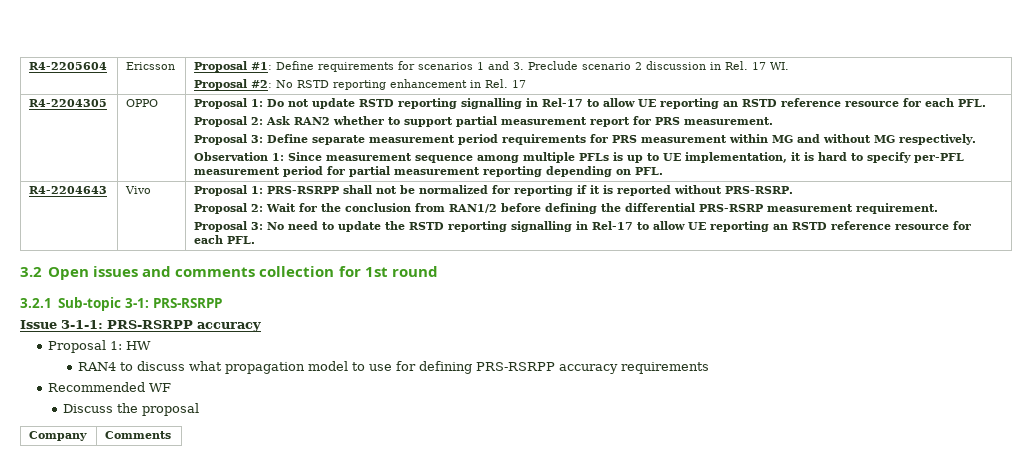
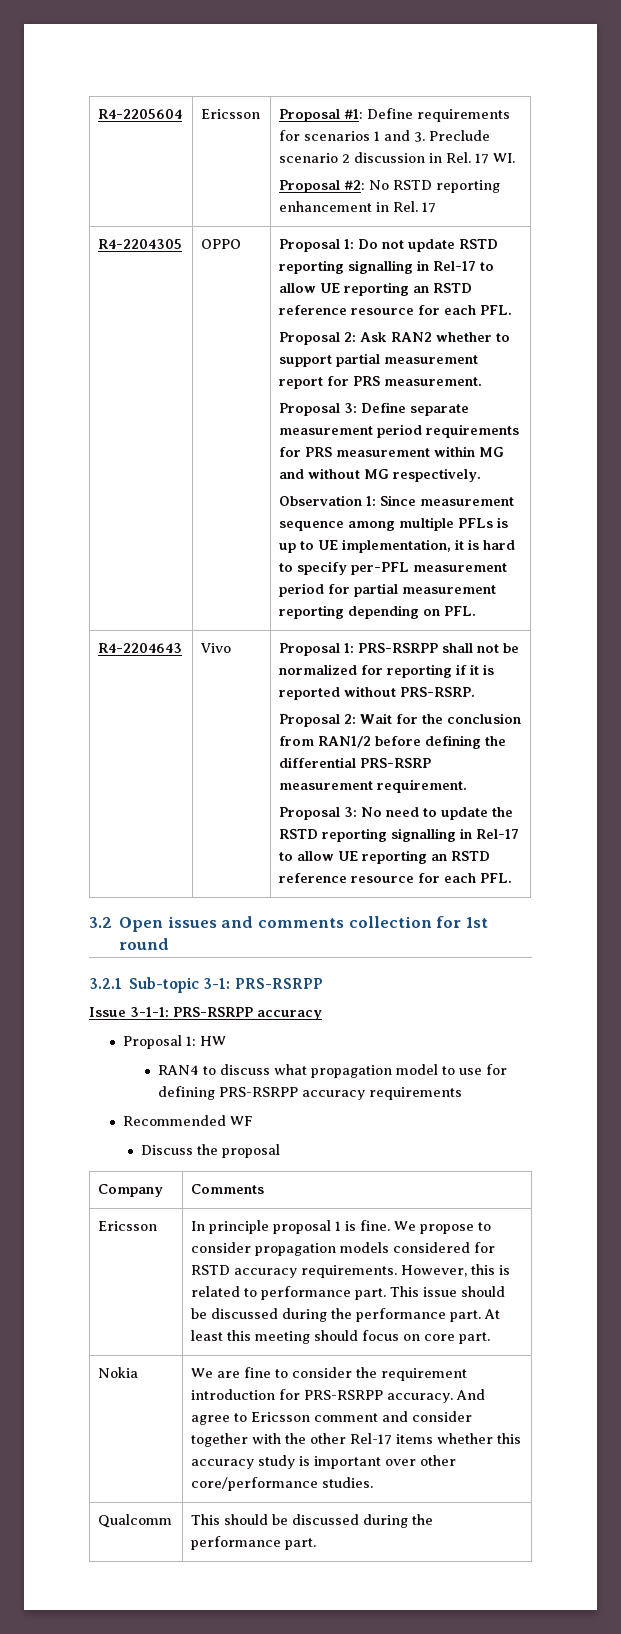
(172, 435) none -> [98,1221,158,1231] [191,1220,492,1234] [191,1242,496,1256] [191,1264,511,1278] [191,1286,506,1300] [191,1308,501,1322] [191,1330,491,1344] [98,1367,139,1378] [191,1367,468,1381] [191,1389,486,1403] [191,1411,473,1425] [191,1433,522,1447] [191,1455,457,1469] [191,1477,374,1491] [98,1514,173,1528] [191,1514,434,1528] [191,1536,317,1550] // Ericsson | In principle proposal 1 is fine. We propose to consider propagation models considered for RSTD accuracy requirements. However, this is related to performance part. This issue should be discussed during the performance part. At least this meeting should focus on core part. // Nokia | We are fine to consider the requirement introduction for PRS-RSRPP accuracy. And agree to Ericsson comment and consider together with the other Rel-17 items whether this accuracy study is important over other core/performance studies. // Qualcomm | This should be discussed during the performance part.

